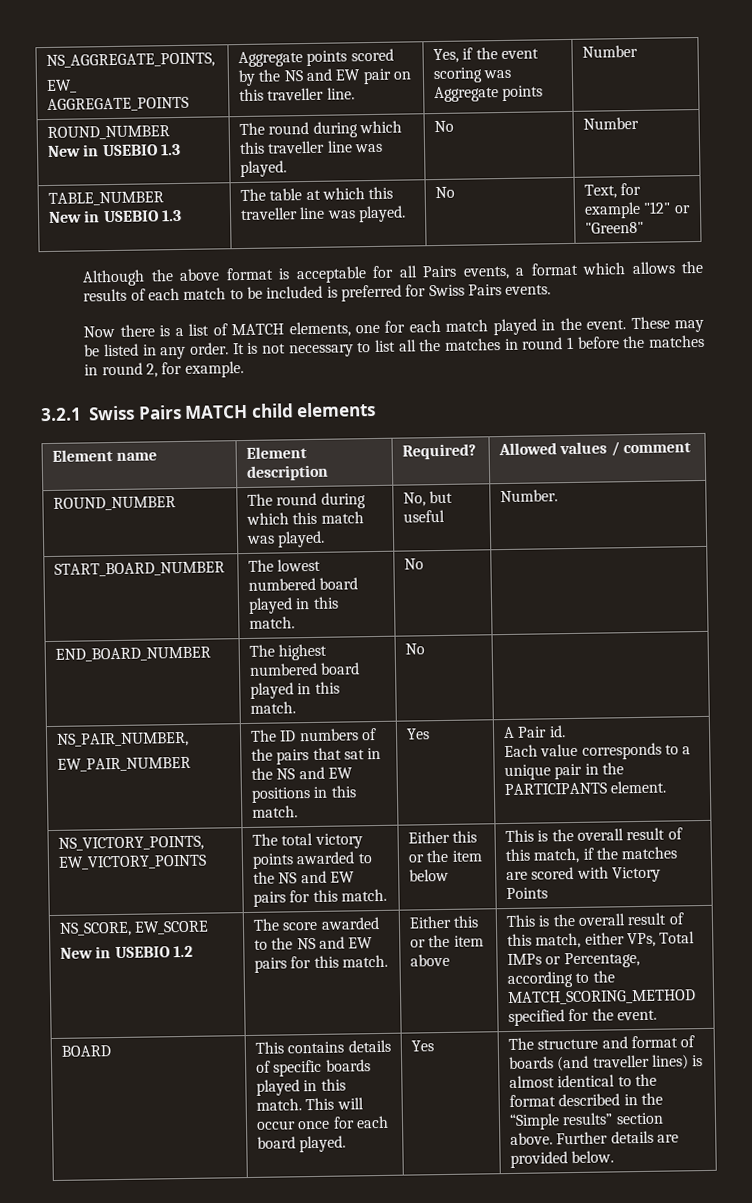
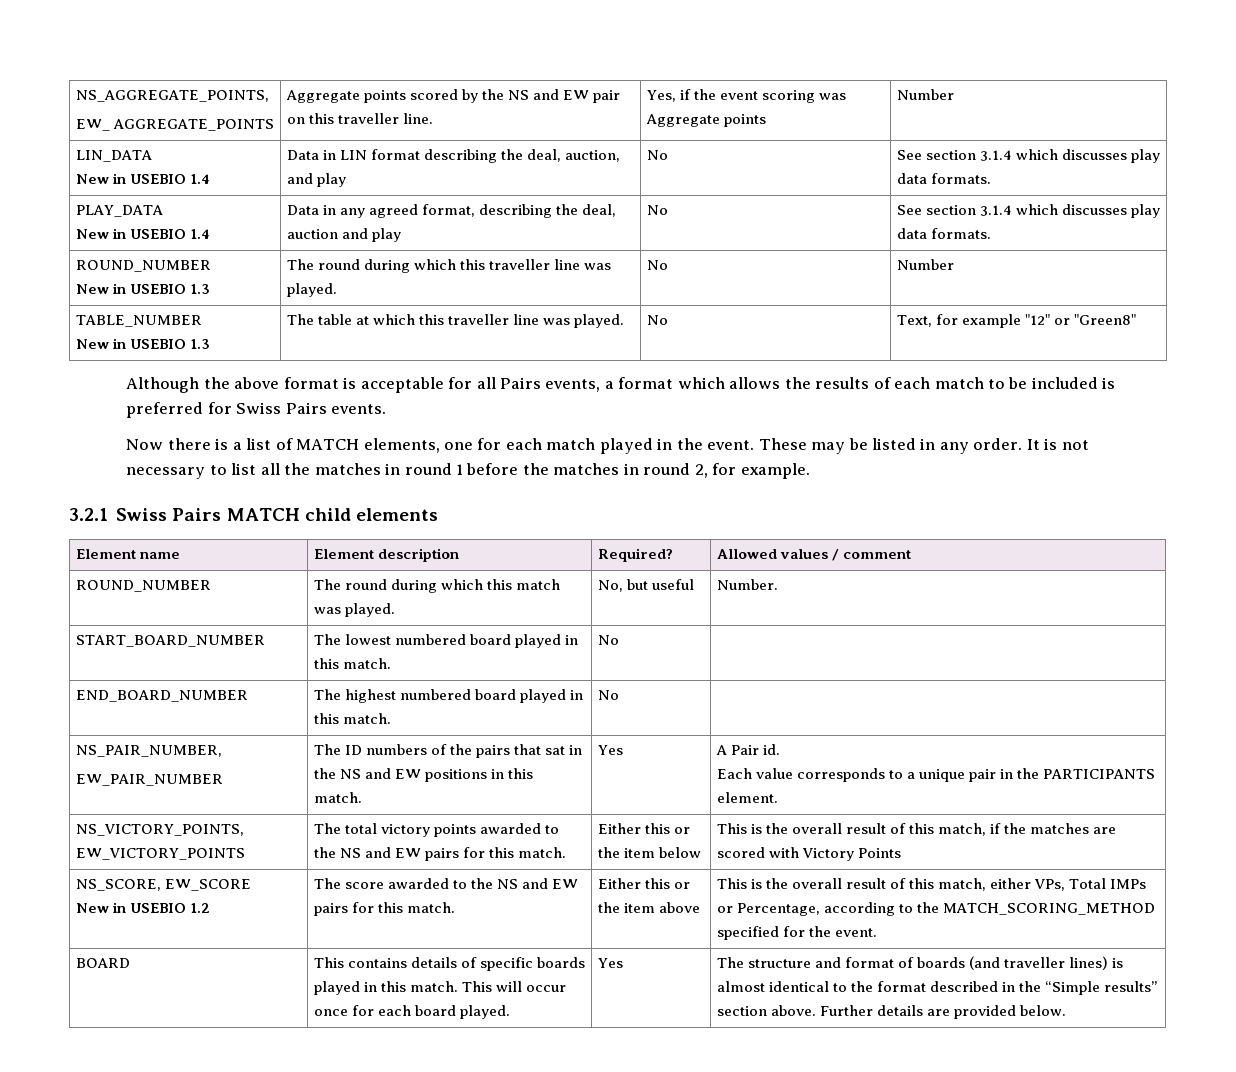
(639, 51) none -> [75,150,152,162] [75,173,210,184] [286,149,621,163] [286,173,346,187] [646,150,668,160] [896,149,1161,163] [896,173,991,184] [75,205,163,217] [75,228,210,239] [286,204,617,218] [286,228,401,242] [646,205,668,215] [896,204,1161,218] [896,228,991,239] // LIN_DATA // New in USEBIO 1.4 | Data in LIN format describing the deal, auction, and play | No | See section 3.1.4 which discusses play data formats. // PLAY_DATA // New in USEBIO 1.4 | Data in any agreed format, describing the deal, auction and play | No | See section 3.1.4 which discusses play data formats.

